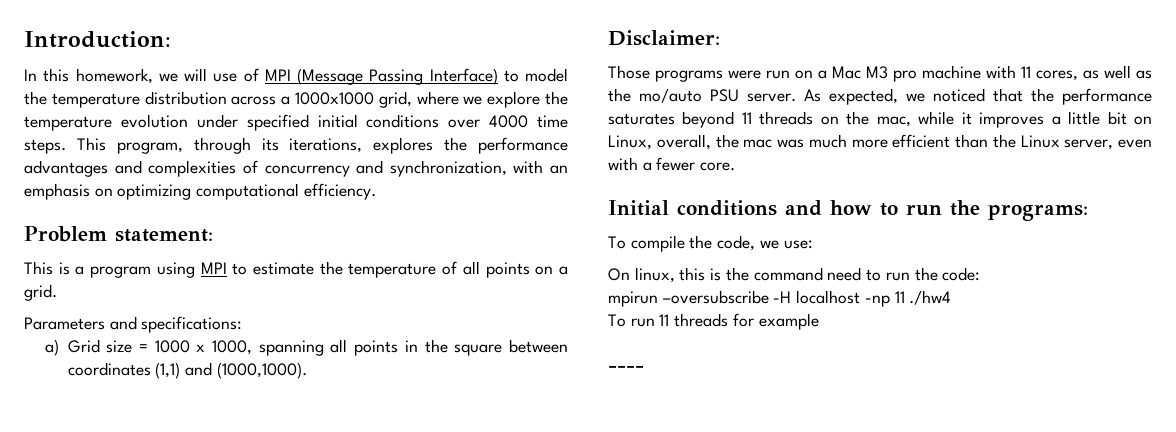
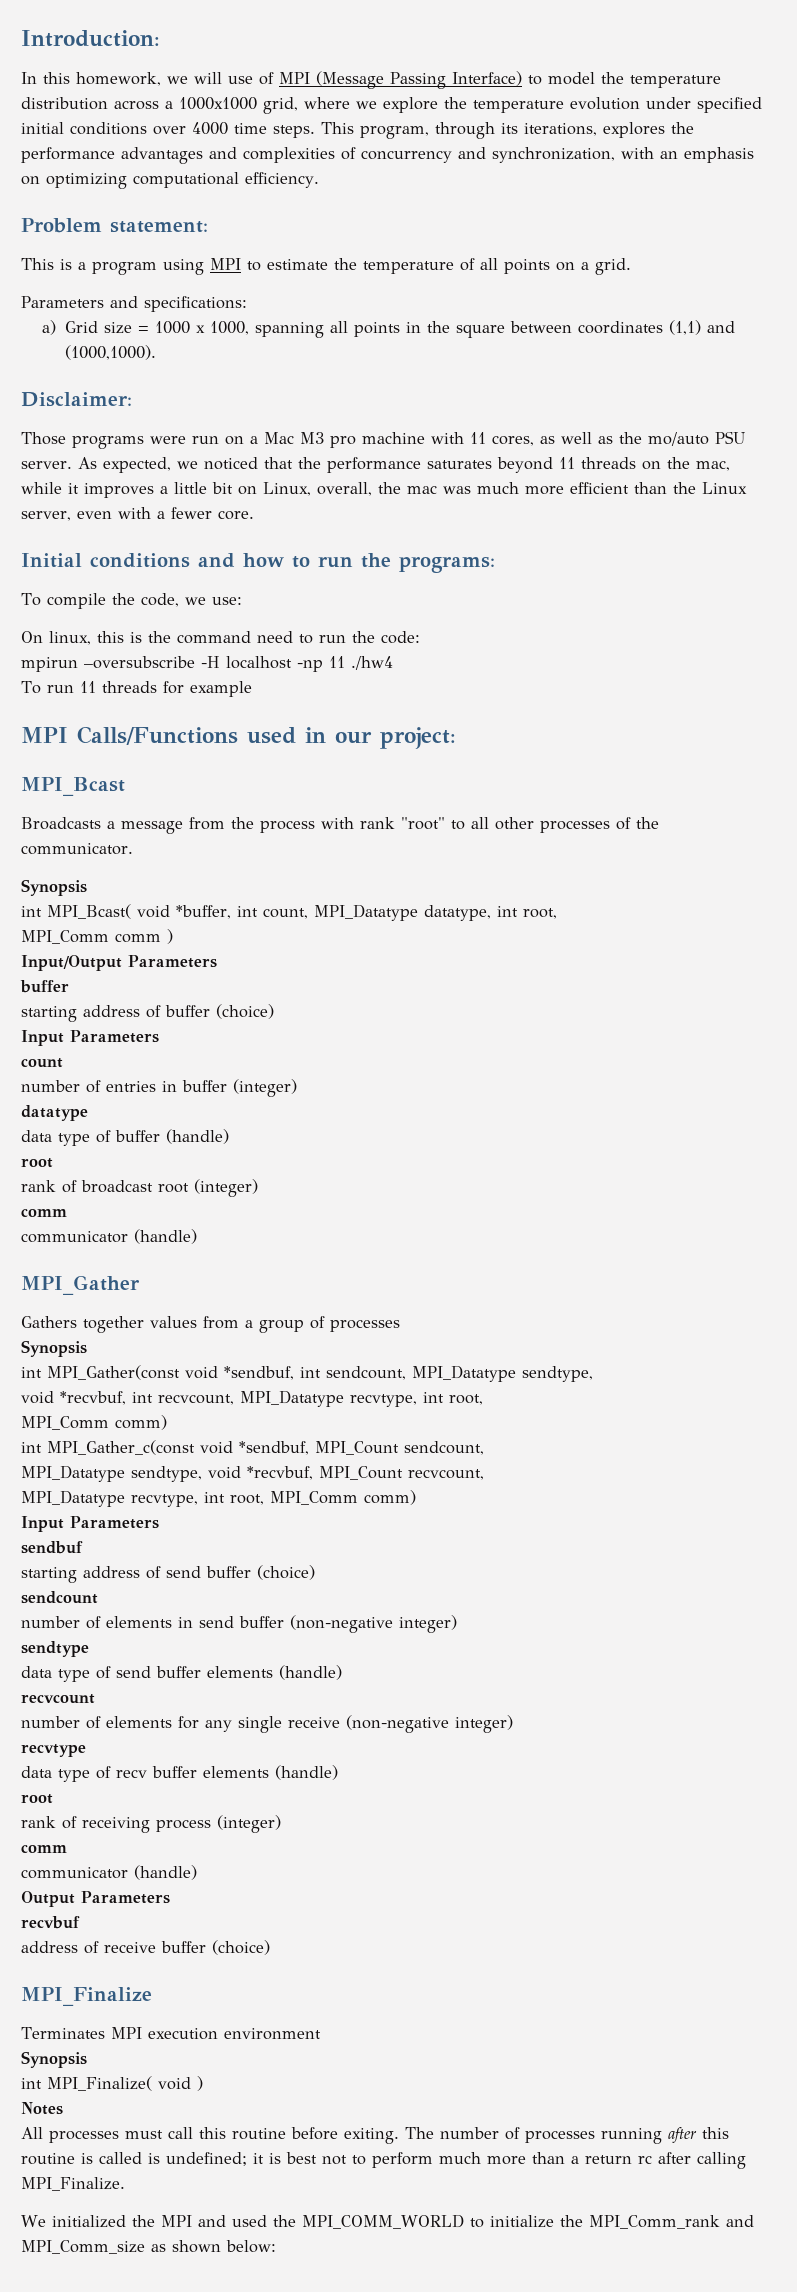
[608,366,644,373] ---- -> [21,726,456,749] [21,777,125,796] [21,817,659,834] [21,843,133,855] [21,879,87,896] [21,904,557,921] [21,929,173,944] [21,955,217,971] [20,980,69,993] [21,1004,274,1022] [21,1030,159,1046] [21,1058,63,1068] [21,1079,297,1097] [21,1105,88,1121] [21,1129,229,1146] [21,1158,53,1168] [21,1179,258,1197] [21,1208,67,1217] [21,1229,197,1244] [21,1275,140,1295] [21,1316,400,1333] [21,1340,87,1357] [21,1365,593,1382] [21,1390,483,1407] [21,1415,167,1430] [21,1440,484,1455] [21,1465,484,1482] [21,1490,416,1507] [21,1516,159,1532] [21,1541,83,1554] [21,1565,315,1583] [21,1591,98,1604] [21,1615,457,1633] [21,1641,89,1657] [21,1665,342,1682] [21,1694,95,1704] [21,1715,513,1733] [21,1744,86,1757] [21,1765,338,1782] [21,1794,53,1804] [21,1815,281,1833] [21,1844,67,1853] [21,1865,197,1880] [21,1891,170,1907] [21,1916,80,1929] [21,1940,270,1955] [21,1987,152,2006] [21,2027,321,2040] [21,2051,87,2068] [21,2076,203,2091] [21,2102,63,2115] [21,2127,729,2144] [21,2152,746,2169] [21,2177,125,2191] [21,2214,754,2229] [21,2240,276,2254] MPI Calls/Functions used in our project: // MPI_Bcast // Broadcasts a message from the process with rank "root" to all other processes of the communicator. // Synopsis // int MPI_Bcast( void *buffer, int count, MPI_Datatype datatype, int root, // MPI_Comm comm ) // Input/Output Parameters // buffer // starting address of buffer (choice) // Input Parameters // count // number of entries in buffer (integer) // datatype // data type of buffer (handle) // root // rank of broadcast root (integer) // comm // communicator (handle) // MPI_Gather // Gathers together values from a group of processes // Synopsis // int MPI_Gather(const void *sendbuf, int sendcount, MPI_Datatype sendtype, // void *recvbuf, int recvcount, MPI_Datatype recvtype, int root, // MPI_Comm comm) // int MPI_Gather_c(const void *sendbuf, MPI_Count sendcount, // MPI_Datatype sendtype, void *recvbuf, MPI_Count recvcount, // MPI_Datatype recvtype, int root, MPI_Comm comm) // Input Parameters // sendbuf // starting address of send buffer (choice) // sendcount // number of elements in send buffer (non-negative integer) // sendtype // data type of send buffer elements (handle) // recvcount // number of elements for any single receive (non-negative integer) // recvtype // data type of recv buffer elements (handle) // root // rank of receiving process (integer) // comm // communicator (handle) // Output Parameters // recvbuf // address of receive buffer (choice) // MPI_Finalize // Terminates MPI execution environment // Synopsis // int MPI_Finalize( void ) // Notes // All processes must call this routine before exiting. The number of processes running after this routine is called is undefined; it is best not to perform much more than a return rc after calling MPI_Finalize. // We initialized the MPI and used the MPI_COMM_WORLD to initialize the MPI_Comm_rank and MPI_Comm_size as shown below:

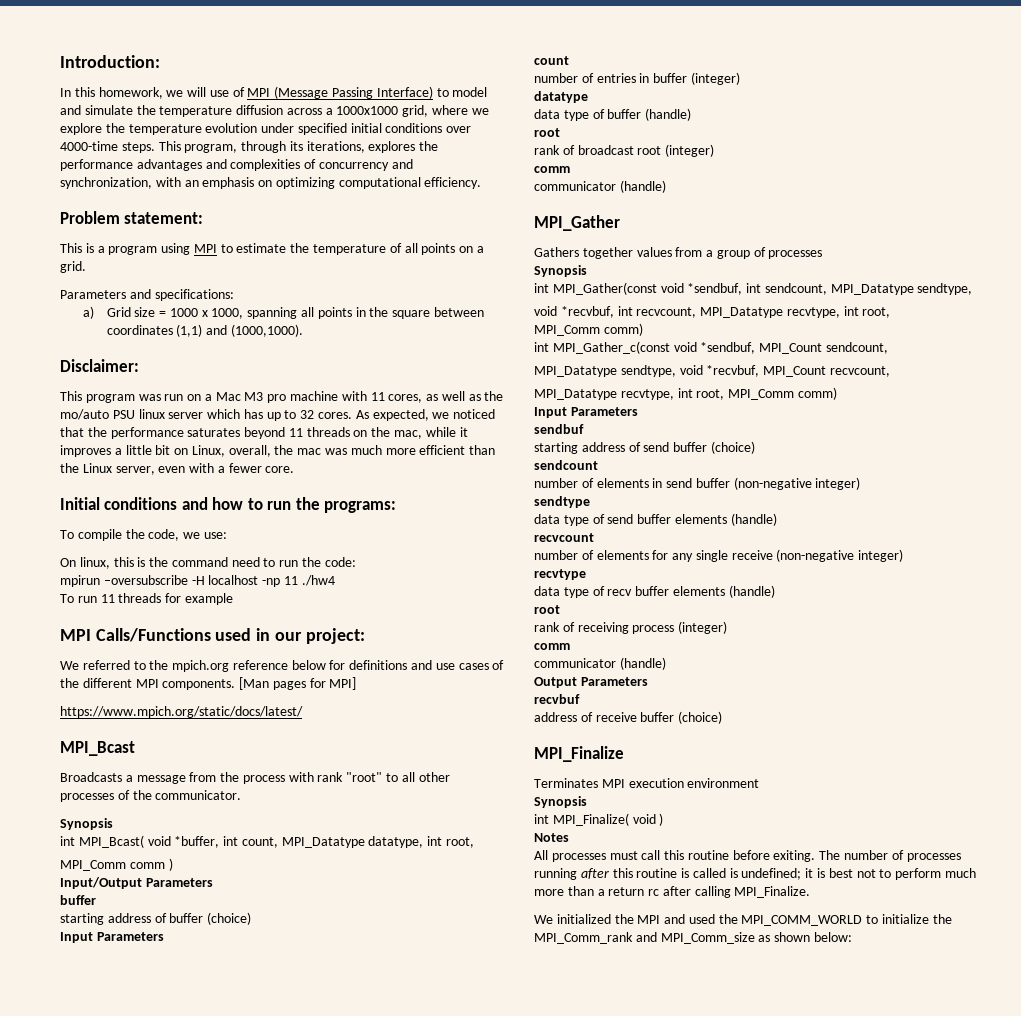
[601,72,721,88] [21,97,108,110] the temperature distribution -> [60,105,284,117] and simulate the temperature diffusion
[192,122,267,135] 4000 time -> [60,141,118,151] 4000-time
[21,432,186,449] Those programs were -> [60,391,161,403] This program was
[21,461,72,469] server. -> [138,409,353,421] linux server which has up to 32 cores.
(456, 738) none -> [60,660,505,672] [60,677,357,690] [60,706,303,718] // We referred to the mpich.org reference below for definitions and use cases of the different MPI components. [Man pages for MPI] // https://www.mpich.org/static/docs/latest/

